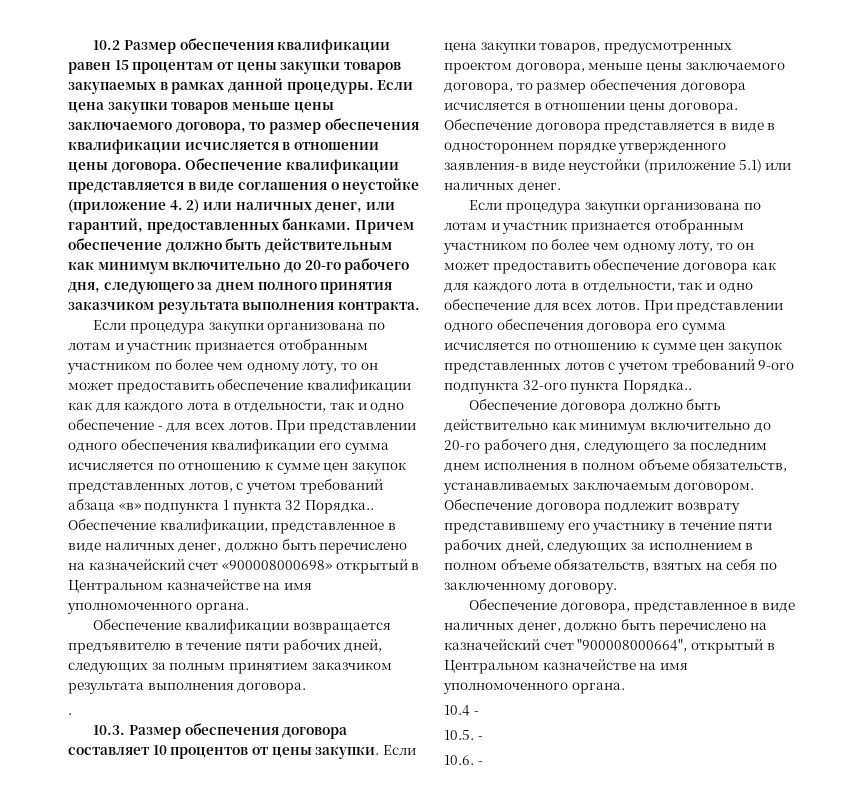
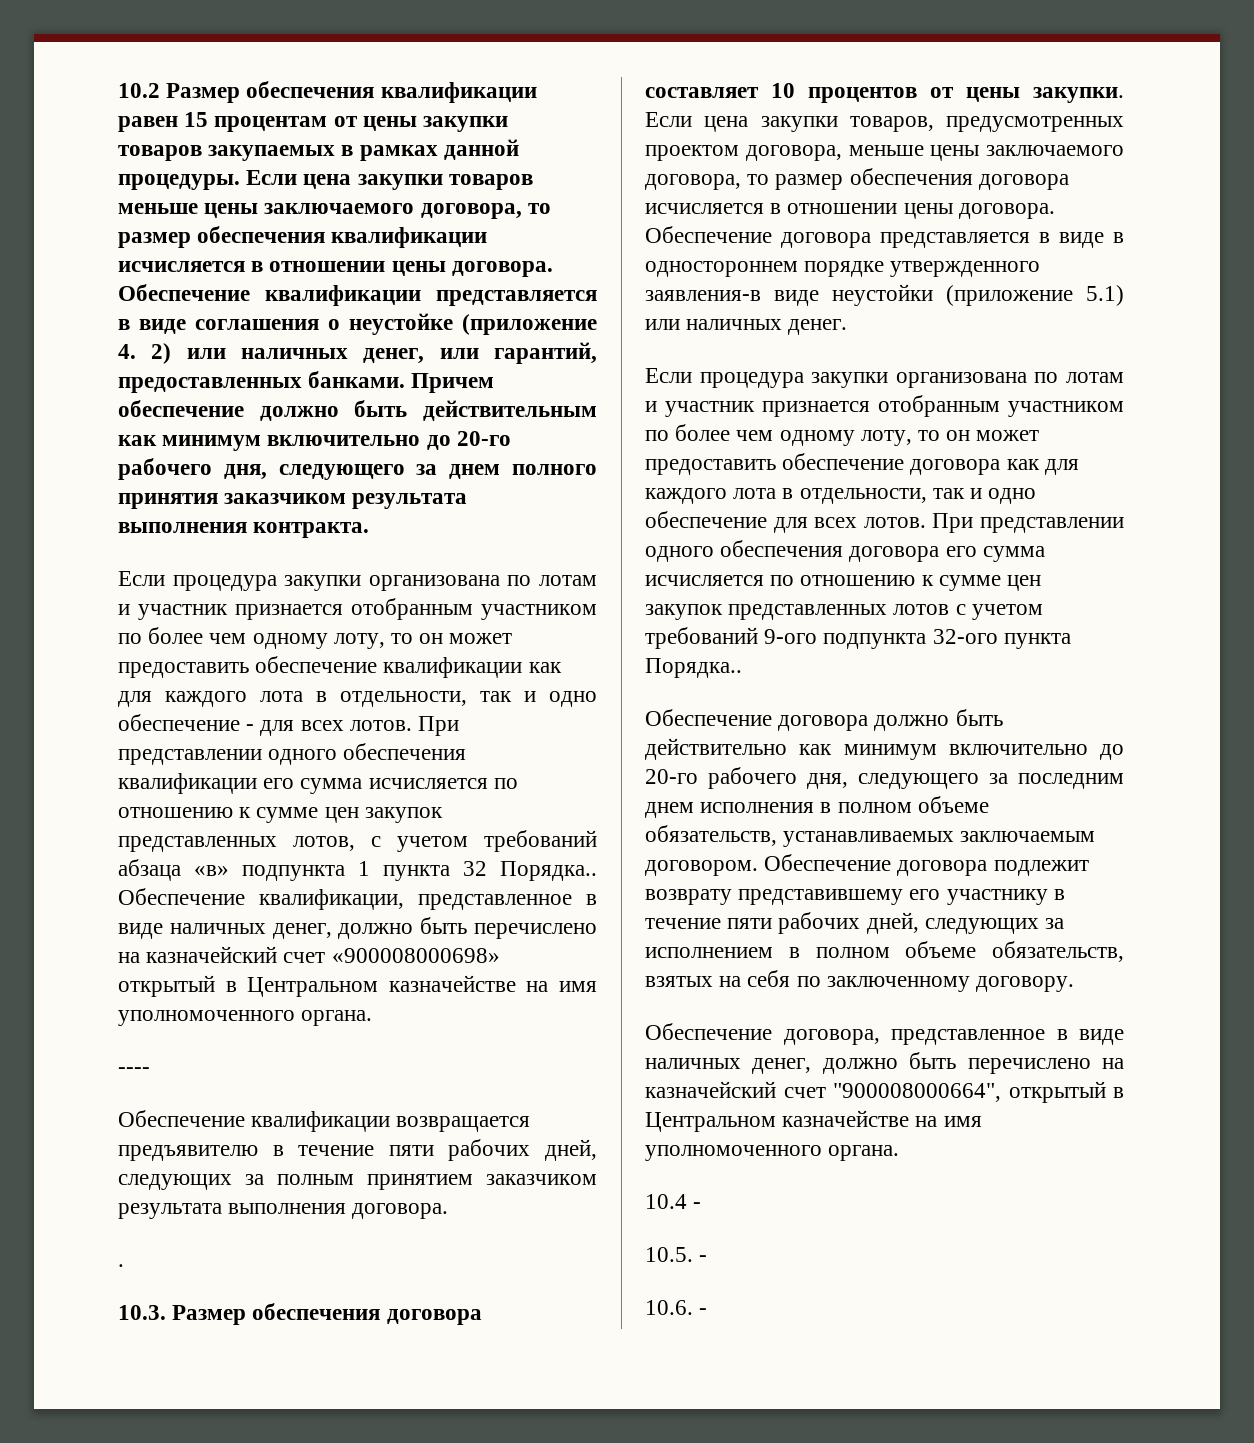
(249, 608) none -> [118,1067,150,1074] // ----

